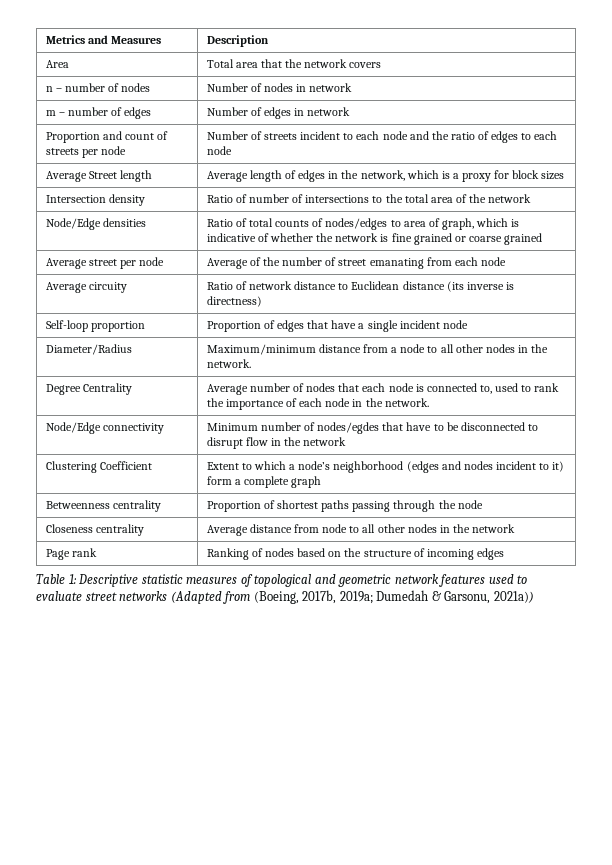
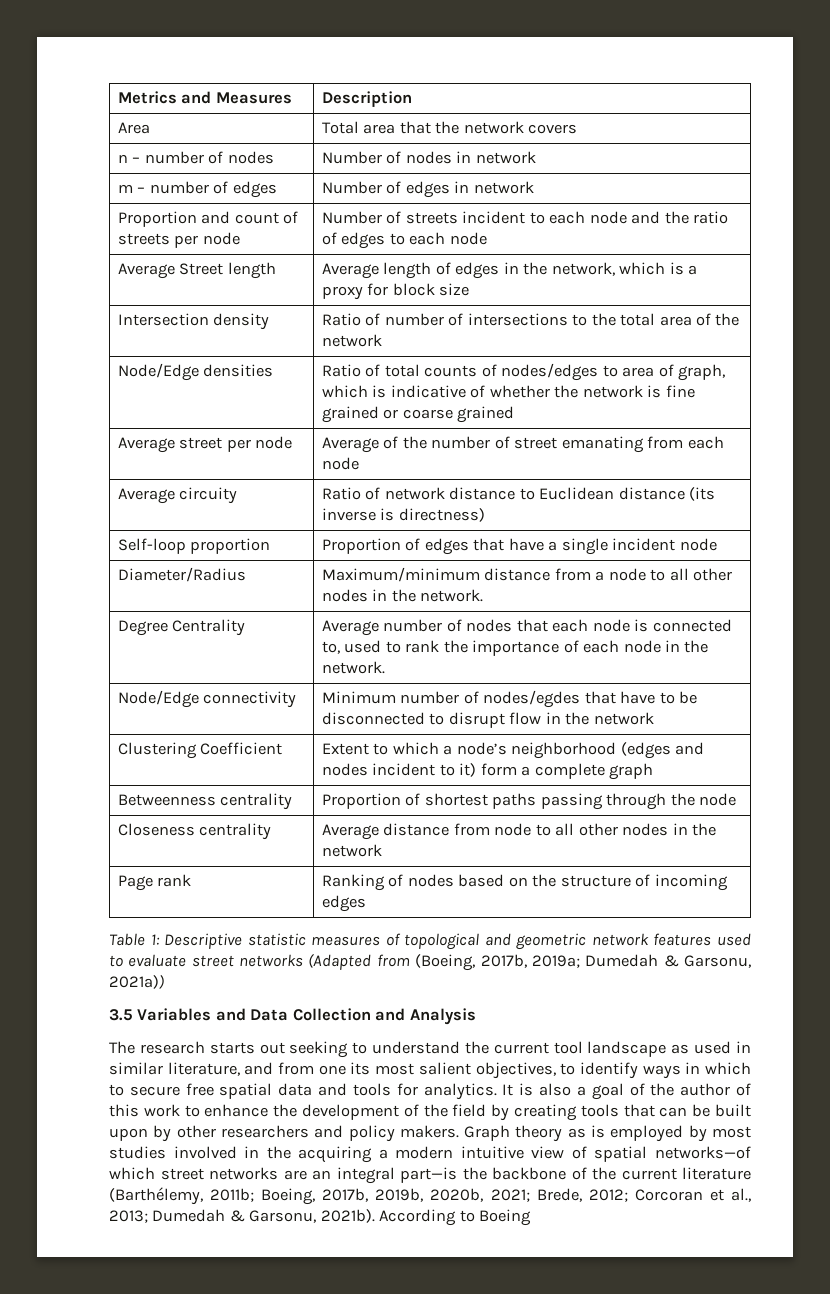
[541,171,565,180] sizes -> [439,283,470,296] size
(534, 597) none -> [109,1008,476,1025] [109,1041,751,1058] [109,1062,752,1079] [109,1083,751,1100] [109,1104,751,1121] [109,1125,751,1142] [109,1146,751,1163] [109,1167,751,1184] [109,1187,751,1205] [109,1209,532,1226] // 3.5 Variables and Data Collection and Analysis // The research starts out seeking to understand the current tool landscape as used in similar literature, and from one its most salient objectives, to identify ways in which to secure free spatial data and tools for analytics. It is also a goal of the author of this work to enhance the development of the field by creating tools that can be built upon by other researchers and policy makers. Graph theory as is employed by most studies involved in the acquiring a modern intuitive view of spatial networks—of which street networks are an integral part—is the backbone of the current literature (Barthélemy, 2011b; Boeing, 2017b, 2019b, 2020b, 2021; Brede, 2012; Corcoran et al., 2013; Dumedah & Garsonu, 2021b). According to Boeing

